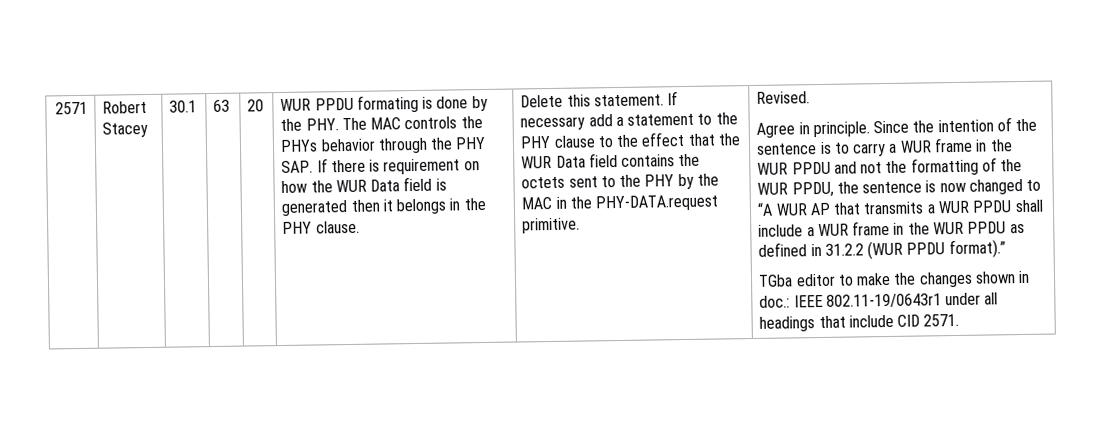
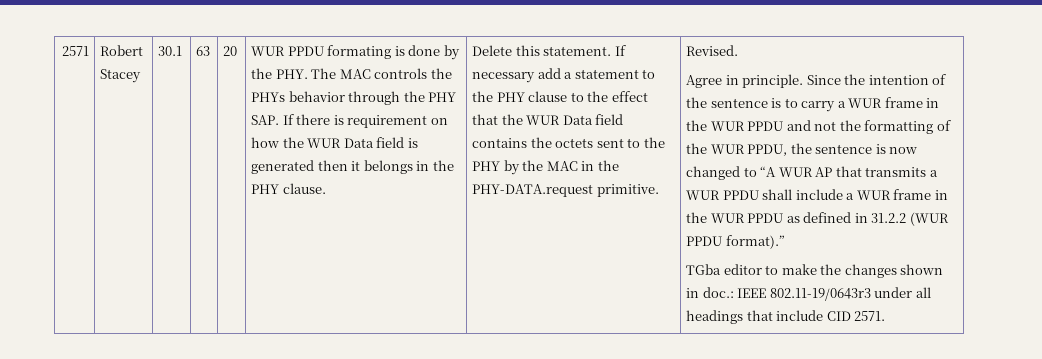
[825,293,942,308] 802.11-19/0643r1 -> [769,288,871,301] 802.11-19/0643r3

